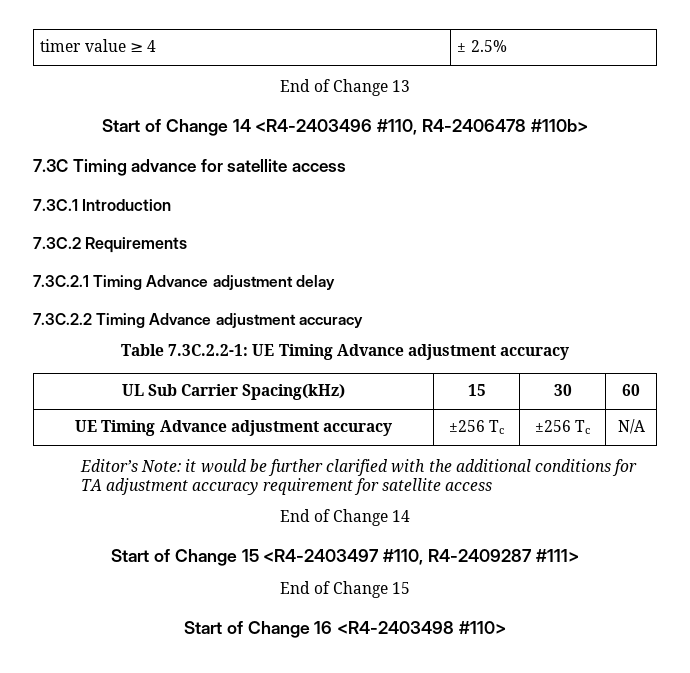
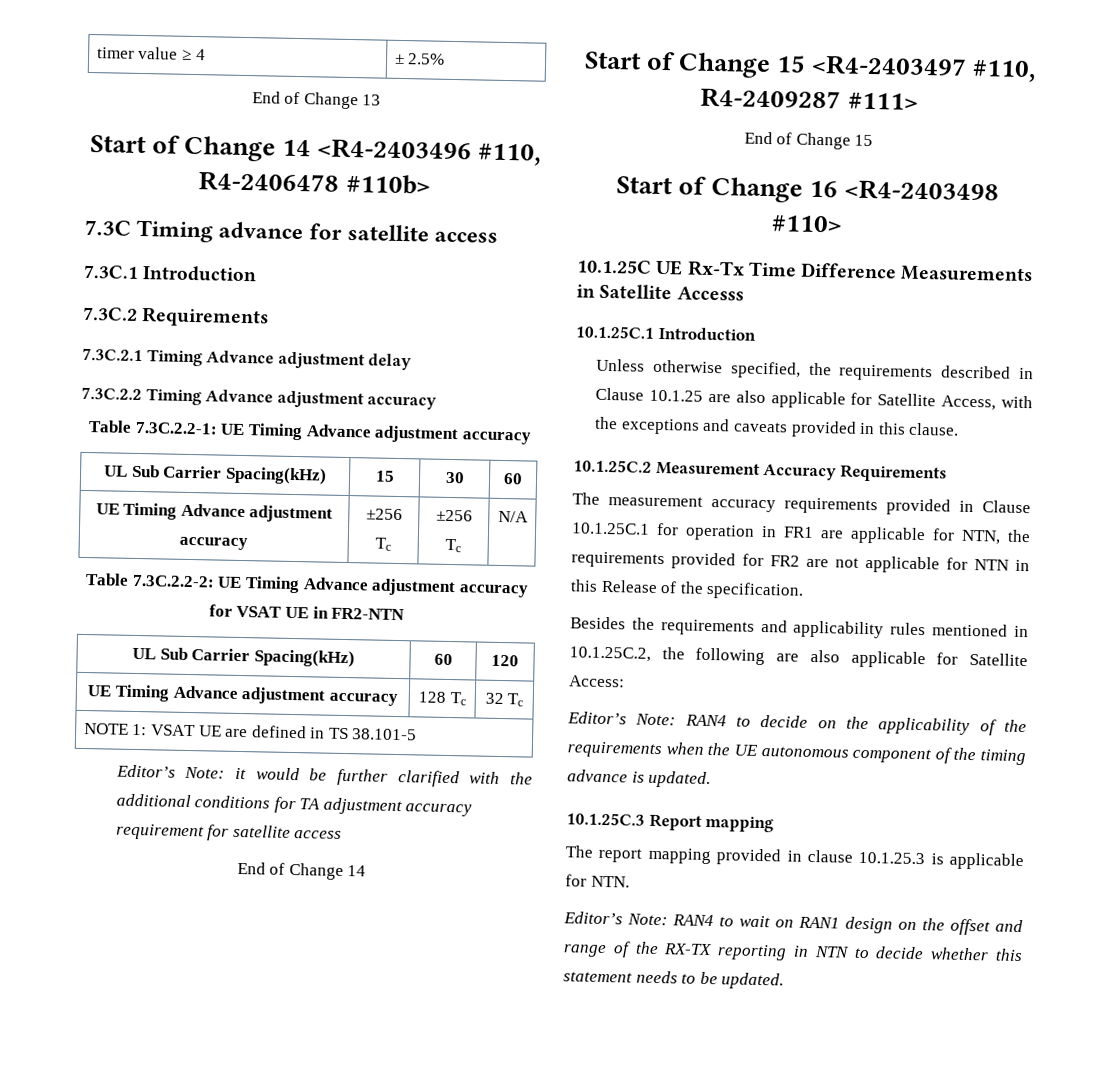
(645, 426) none -> [85,573,528,598] [208,604,406,621] [132,647,355,668] [433,653,453,666] [491,654,519,667] [87,684,398,707] [418,691,466,706] [484,692,524,707] [83,722,418,741] // Table 7.3C.2.2-2: UE Timing Advance adjustment accuracy for VSAT UE in FR2-NTN // UL Sub Carrier Spacing(kHz) | 60 | 120 // UE Timing Advance adjustment accuracy | 128 Tc | 32 Tc // NOTE 1: VSAT UE are defined in TS 38.101-5
(506, 627) none -> [577,259,1034,283] [576,283,744,301] [575,325,756,341] [596,358,1034,382] [595,387,1033,411] [595,416,960,438] [573,459,947,483] [572,492,1031,516] [572,522,1031,545] [571,551,1030,574] [570,579,805,600] [570,616,1029,639] [569,646,1028,669] [569,675,625,688] [567,711,1027,736] [567,741,1026,766] [567,769,712,789] [566,812,775,833] [565,845,1024,871] [565,874,630,888] [563,911,1023,936] [563,941,1023,962] [563,970,785,990] // 10.1.25C UE Rx-Tx Time Difference Measurements in Satellite Accesss // 10.1.25C.1 Introduction // Unless otherwise specified, the requirements described in Clause 10.1.25 are also applicable for Satellite Access, with the exceptions and caveats provided in this clause. // 10.1.25C.2 Measurement Accuracy Requirements // The measurement accuracy requirements provided in Clause 10.1.25C.1 for operation in FR1 are applicable for NTN, the requirements provided for FR2 are not applicable for NTN in this Release of the specification. // Besides the requirements and applicability rules mentioned in 10.1.25C.2, the following are also applicable for Satellite Access: // Editor’s Note: RAN4 to decide on the applicability of the requirements when the UE autonomous component of the timing advance is updated. // 10.1.25C.3 Report mapping // The report mapping provided in clause 10.1.25.3 is applicable for NTN. // Editor’s Note: RAN4 to wait on RAN1 design on the offset and range of the RX-TX reporting in NTN to decide whether this statement needs to be updated.

